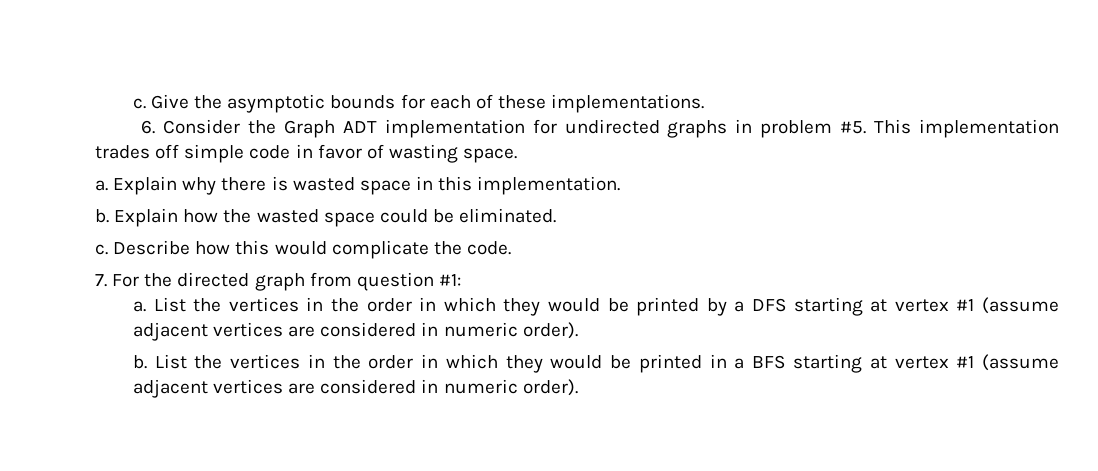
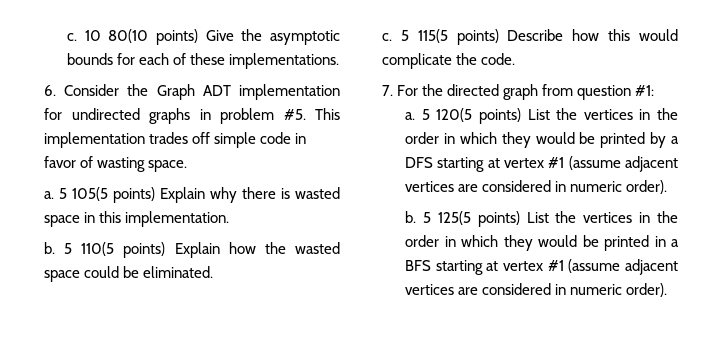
[132,98,146,109] c. -> [67,29,199,45] c. 10 80(10 points)
(108, 185) none -> [59,187,155,203] 5 105(5 points)
(109, 216) none -> [64,242,166,258] 5 110(5 points)
(108, 249) none -> [400,29,499,45] 5 115(5 points)
(146, 306) none -> [421,108,521,124] 5 120(5 points)
(147, 362) none -> [422,211,520,227] 5 125(5 points)

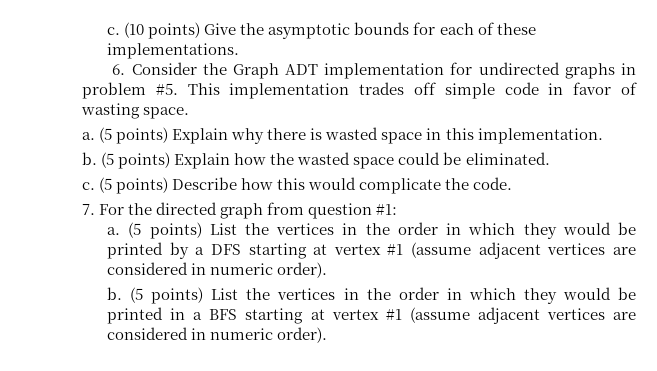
[67,29,149,43] c. 10 80(10 -> [107,22,145,38] c. (10
[59,187,108,201] 5 105(5 -> [99,127,113,143] (5
[64,242,115,256] 5 110(5 -> [101,152,115,168] (5
[400,29,448,43] 5 115(5 -> [99,177,113,193] (5
[421,108,473,122] 5 120(5 -> [128,222,142,238] (5
[422,211,471,225] 5 125(5 -> [130,287,144,303] (5

